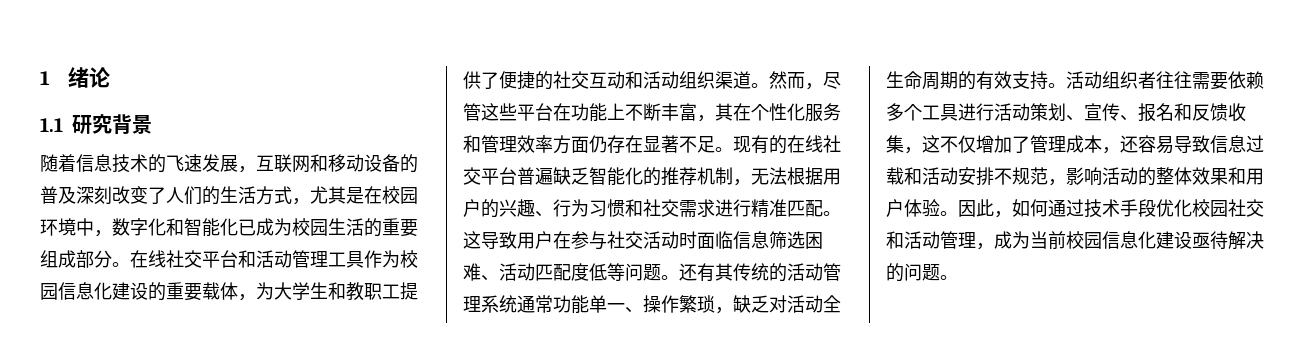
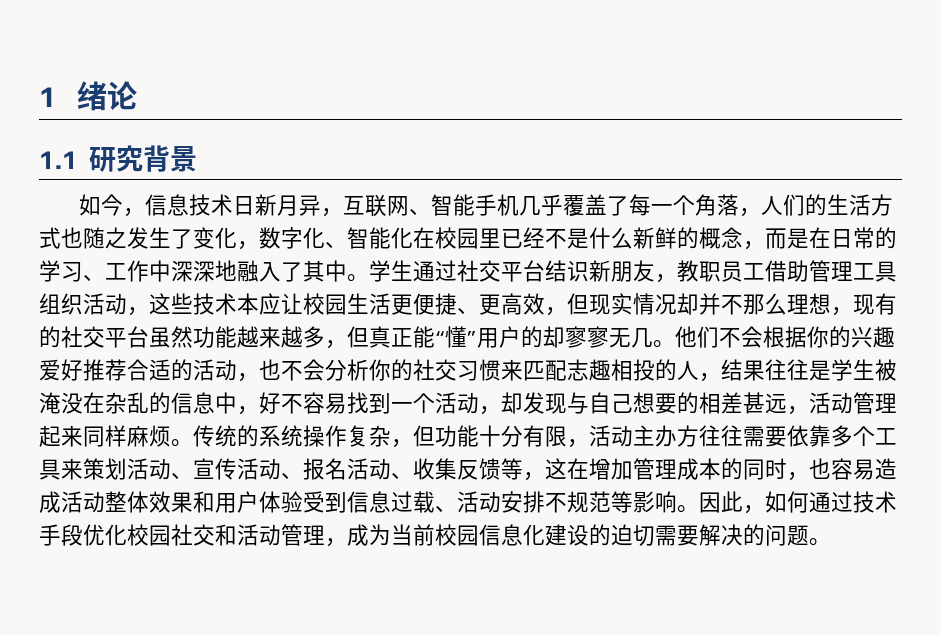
[40,154,76,172] 随着 -> [78,194,145,217] 如今，
[148,154,418,173] [40,186,418,205] [40,218,418,237] [40,250,418,268] [40,282,418,301] [463,71,841,90] [463,103,841,122] [463,135,841,154] [463,167,841,186] [463,199,841,218] [463,231,823,250] [463,263,841,282] [463,295,841,314] [886,71,1156,90] 的飞速发展，互联网和移动设备的普及深刻改变了人们的生活方式，尤其是在校园环境中，数字化和智能化已成为校园生活的重要组成部分。在线社交平台和活动管理工具作为校园信息化建设的重要载体，为大学生和教职工提供了便捷的社交互动和活动组织渠道。然而，尽管这些平台在功能上不断丰富，其在个性化服务和管理效率方面仍存在显著不足。现有的在线社交平台普遍缺乏智能化的推荐机制，无法根据用户的兴趣、行为习惯和社交需求进行精准匹配。这导致用户在参与社交活动时面临信息筛选困难、活动匹配度低等问题。还有其传统的活动管理系统通常功能单一、操作繁琐，缺乏对活动全生命周期的有效支持。活动组织者 -> [232,194,893,217] [39,227,897,250] [39,260,897,283] [39,293,897,316] [39,326,895,349] [39,359,897,382] [39,392,897,415] [39,425,699,448] 日新月异，互联网、智能手机几乎覆盖了每一个角落，人们的生活方式也随之发生了变化，数字化、智能化在校园里已经不是什么新鲜的概念，而是在日常的学习、工作中深深地融入了其中。学生通过社交平台结识新朋友，教职员工借助管理工具组织活动，这些技术本应让校园生活更便捷、更高效，但现实情况却并不那么理想，现有的社交平台虽然功能越来越多，但真正能“懂”用户的却寥寥无几。他们不会根据你的兴趣爱好推荐合适的活动，也不会分析你的社交习惯来匹配志趣相投的人，结果往往是学生被淹没在杂乱的信息中，好不容易找到一个活动，却发现与自己想要的相差甚远，活动管理起来同样麻烦。传统的系统操作复杂，但功能十分有限，活动主办方
[1246,71,1264,89] 赖 -> [809,425,831,447] 靠
[958,103,1246,122] [886,135,1264,154] [886,167,1156,186] 进行活动策划、宣传、报名和反馈收集，这不仅增加了管理成本，还容易导致信息过载和活动安排不规范，影响活动的 -> [61,458,897,481] [39,491,105,513] 来策划活动、宣传活动、报名活动、收集反馈等，这在增加管理成本的同时，也容易造成活动
(940, 208) none -> [303,491,677,513] 受到信息过载、活动安排不规范等影响
[1192,231,1228,250] 亟待 -> [589,524,699,546] 的迫切需要

